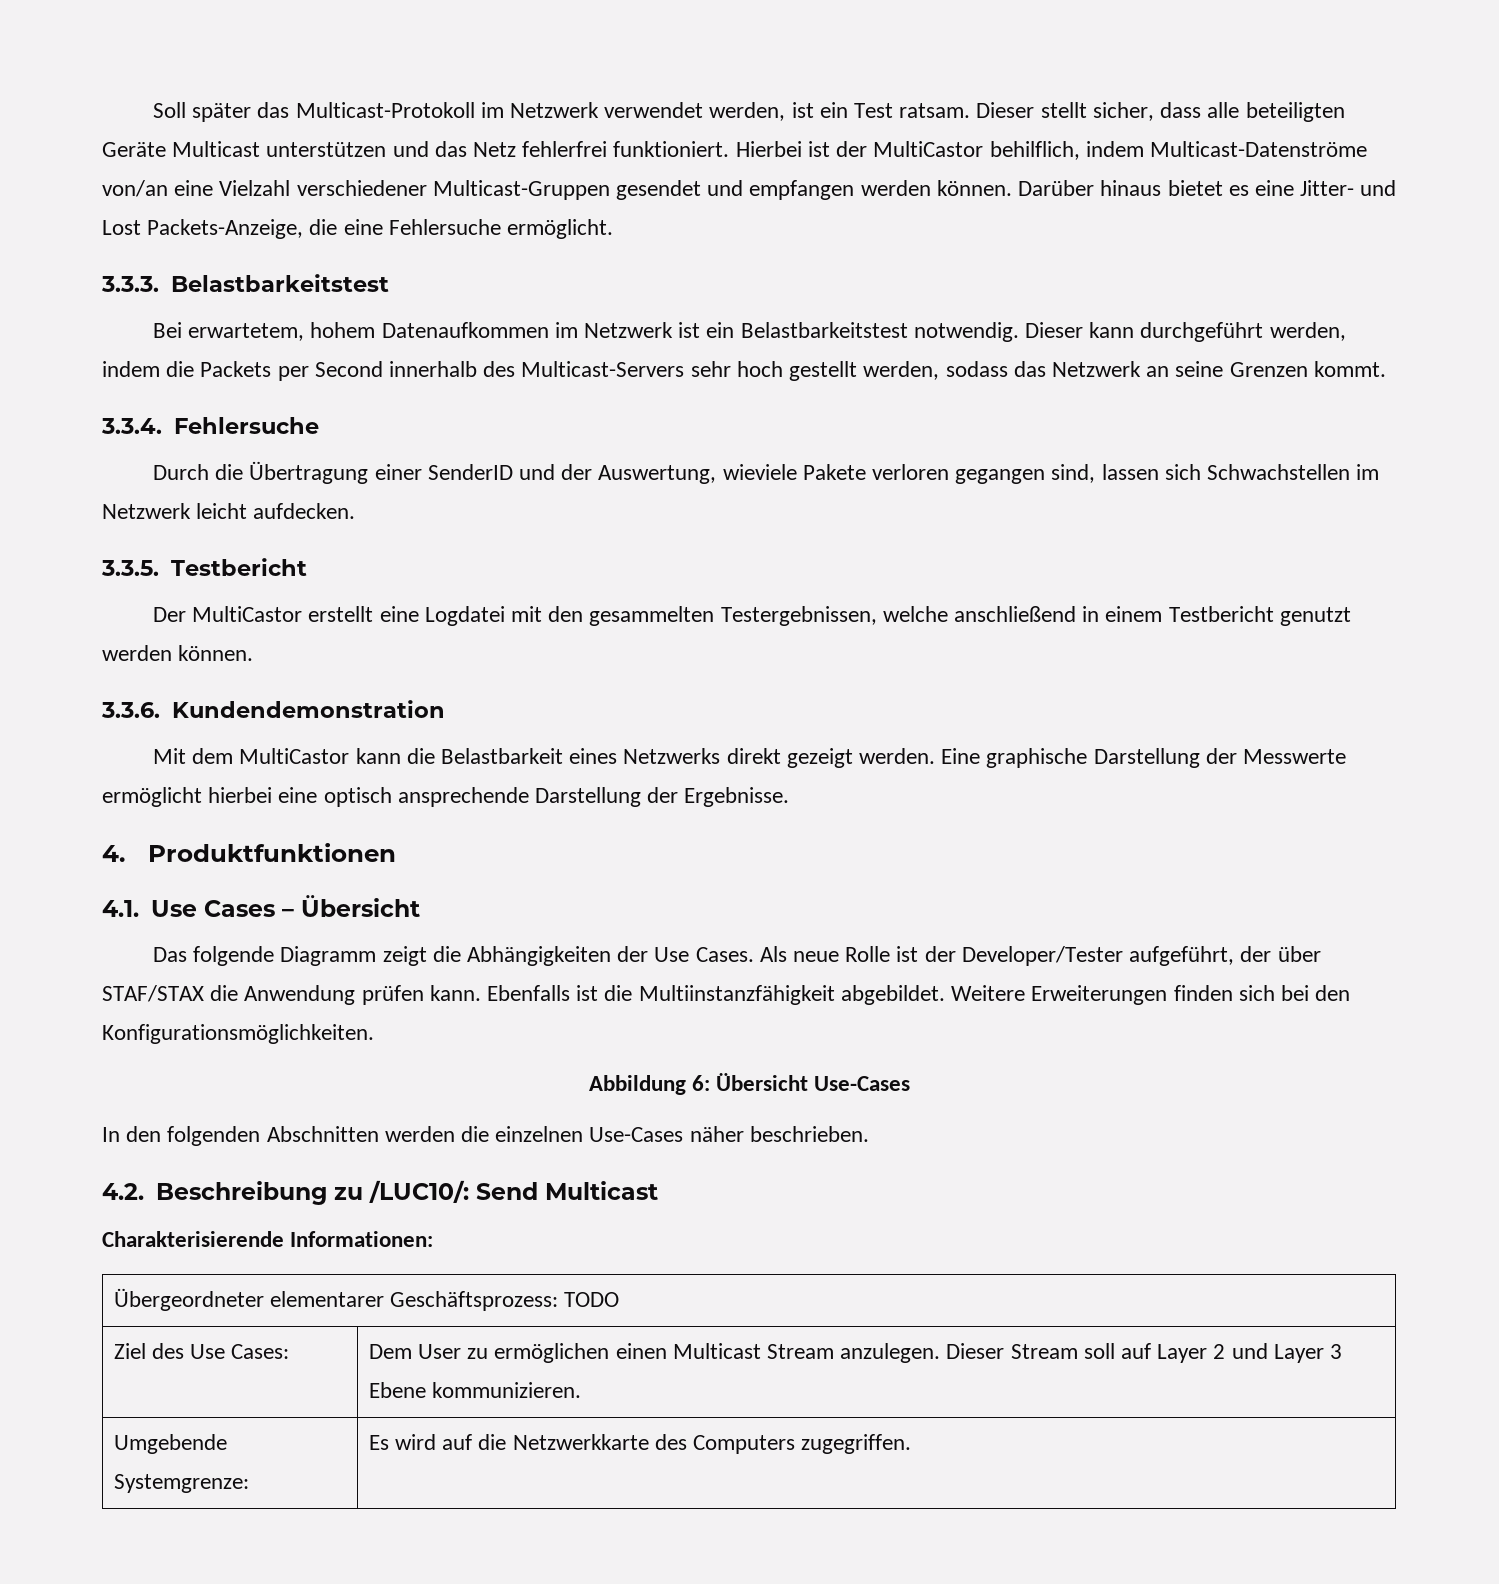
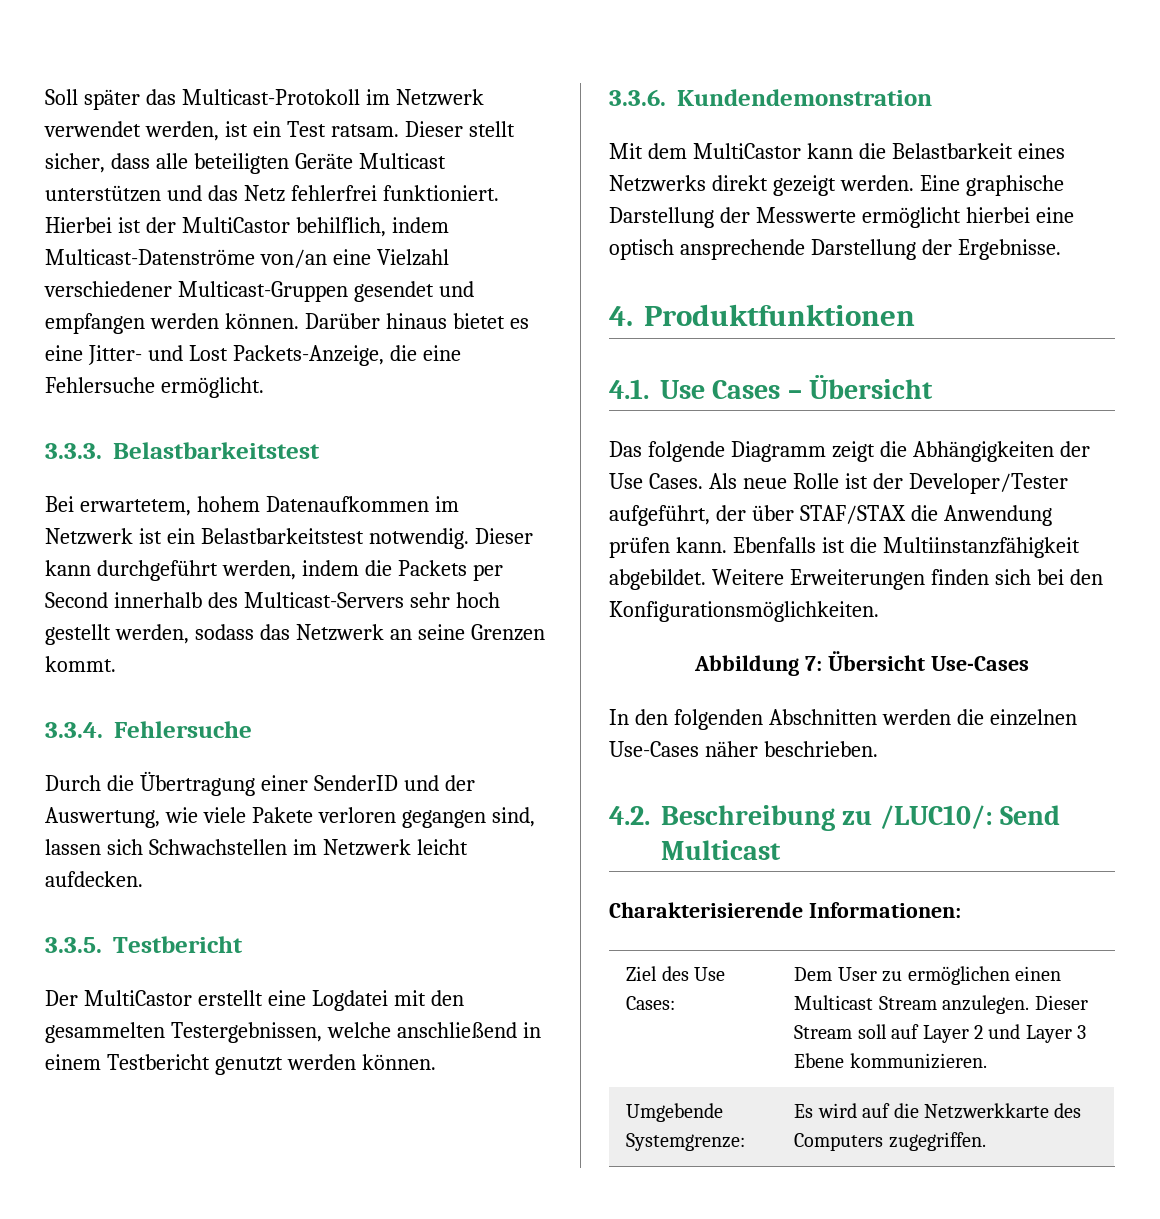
[722,464,797,480] wieviele -> [164,807,246,823] wie viele
[691,1075,710,1091] 6: -> [805,656,823,671] 7:
[113,1288,620,1311] // Übergeordneter elementarer Geschäftsprozess: TODO -> (961, 910) none

